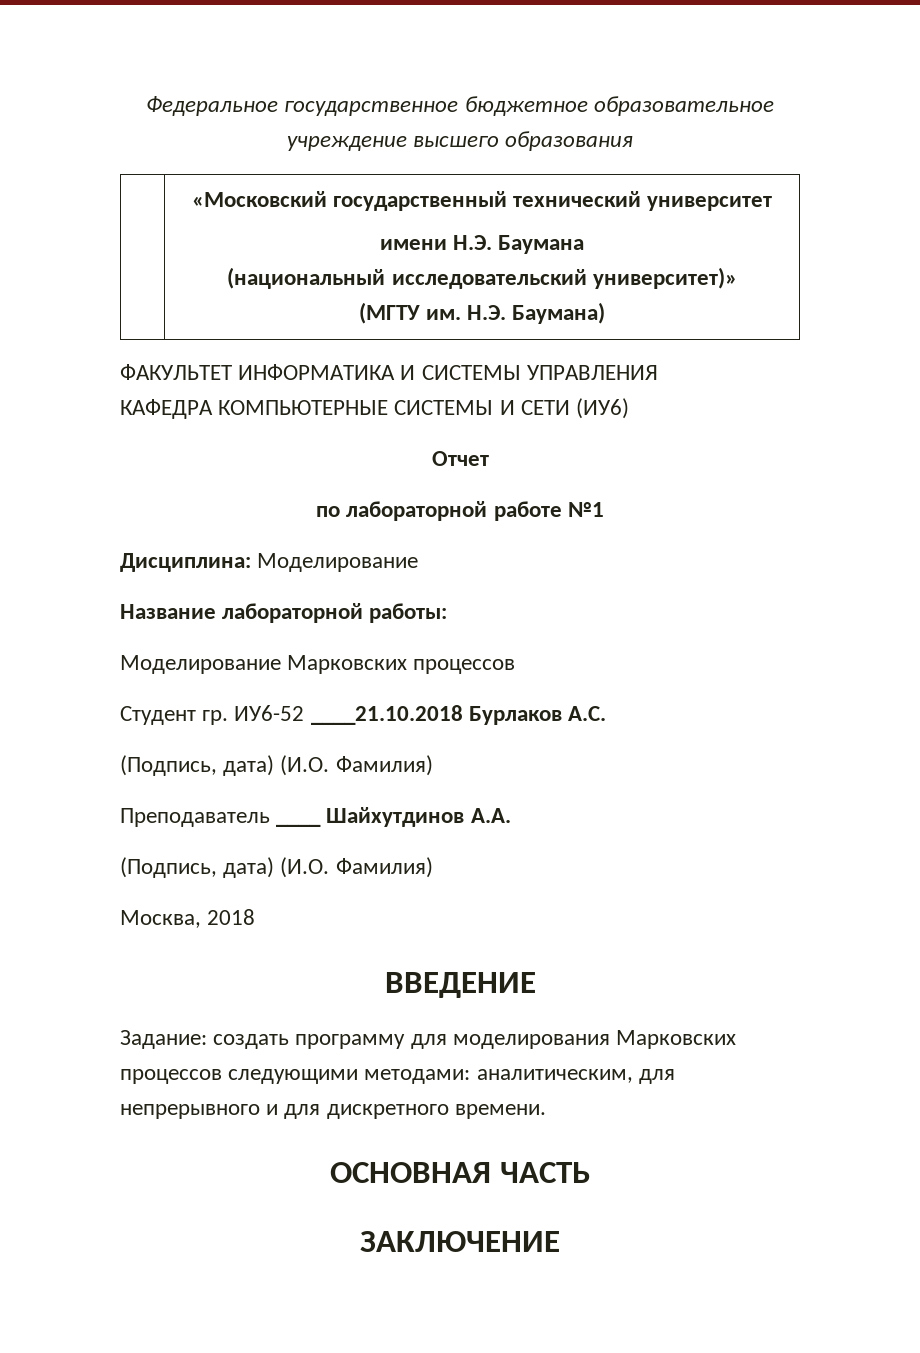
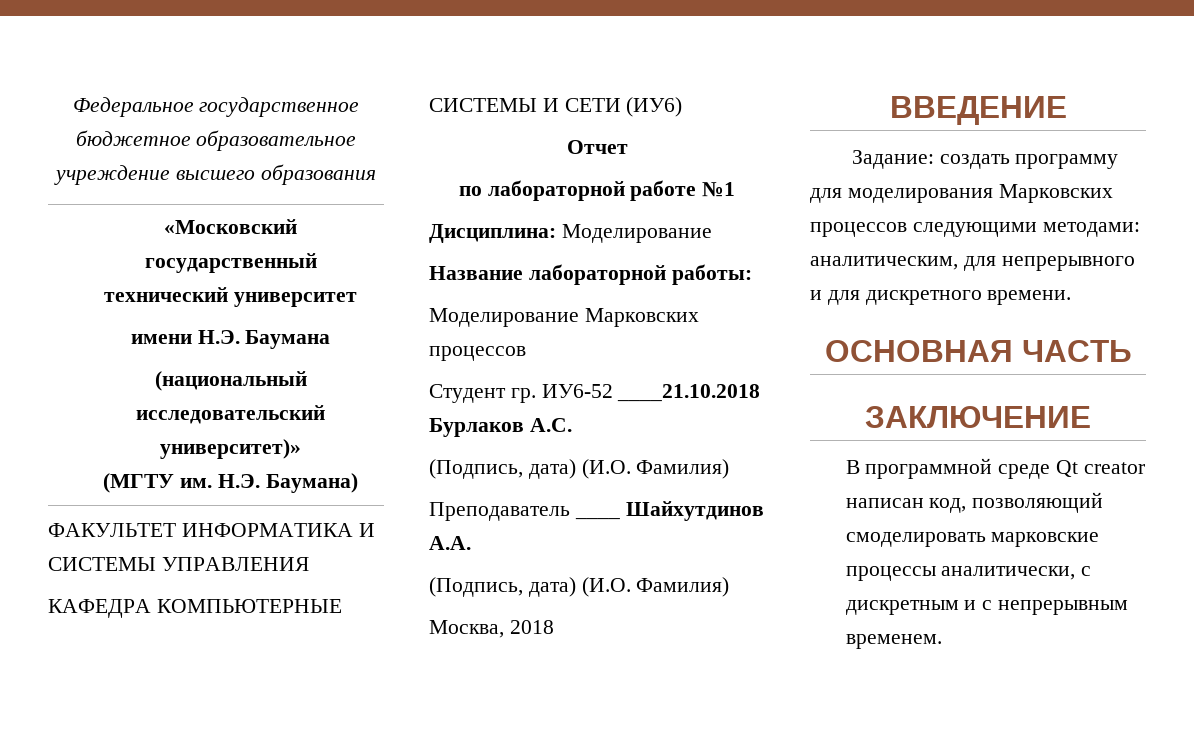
(560, 1241) none -> [845,458,1145,479] [845,492,1104,513] [845,532,1100,547] [845,566,1092,581] [845,600,1128,615] [845,634,942,649] // В программной среде Qt creator написан код, позволяющий смоделировать марковские процессы аналитически, с дискретным и с непрерывным временем.

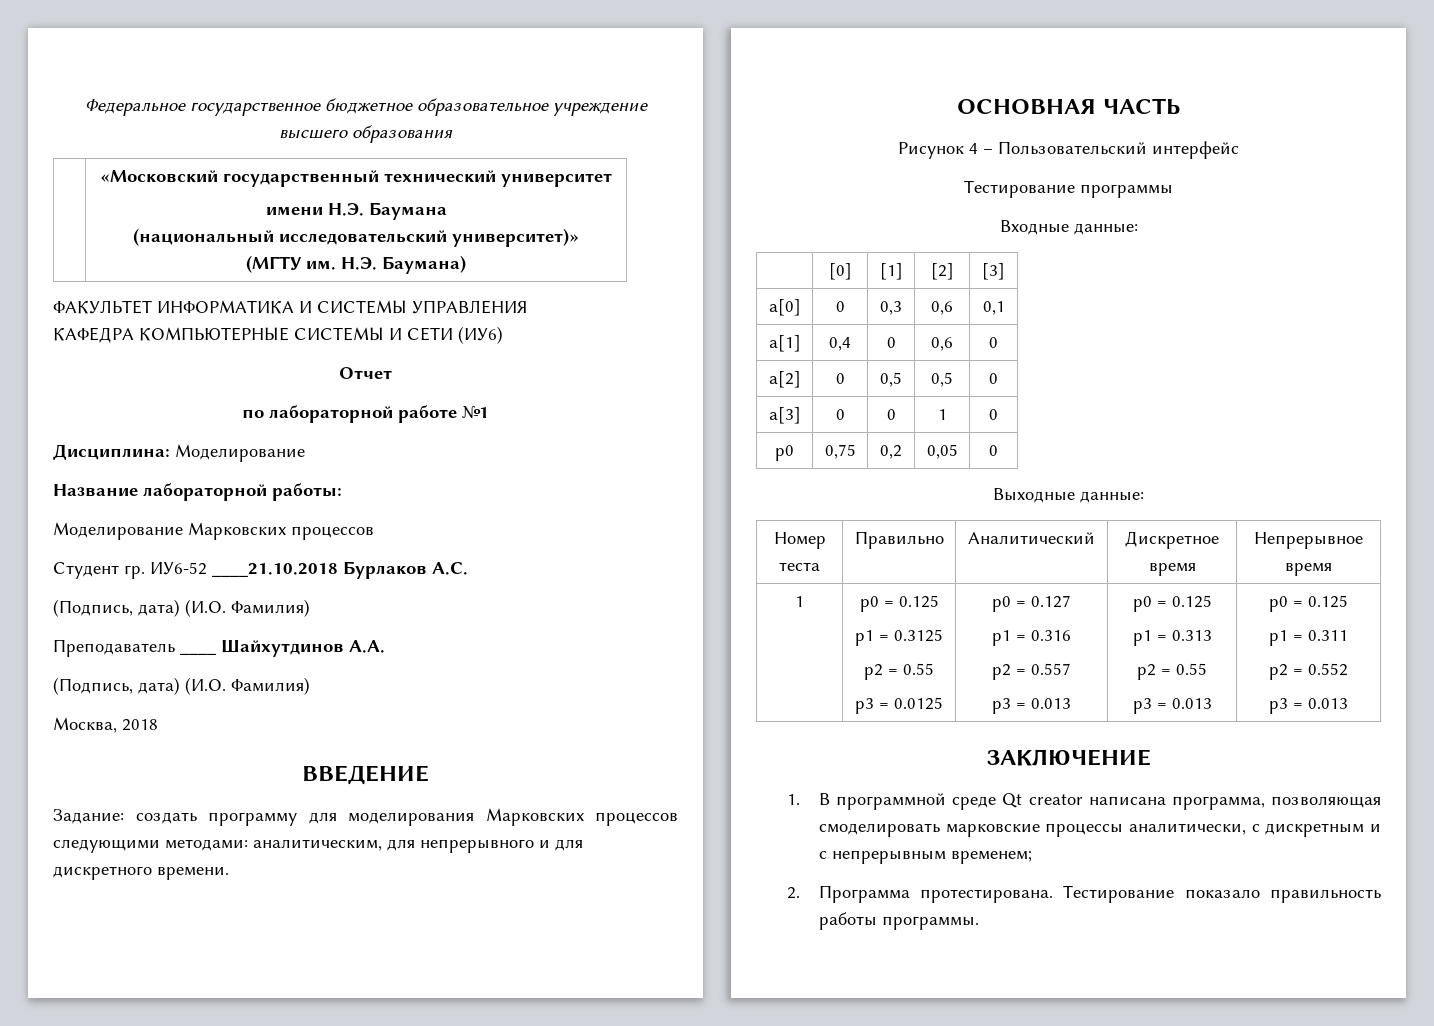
(1132, 351) none -> [898,141,1239,159] [964,180,1173,198] [999,220,1138,235] [828,263,852,280] [879,263,903,280] [930,263,954,280] [982,263,1005,280] [768,299,801,316] [835,301,845,312] [880,301,902,315] [931,301,953,315] [982,301,1005,315] [768,335,801,352] [829,337,851,351] [886,337,896,348] [931,337,953,351] [989,337,998,348] [768,371,801,388] [835,373,845,384] [880,372,902,387] [931,372,953,387] [989,373,998,384] [768,407,801,424] [835,409,845,420] [886,409,896,420] [937,409,947,420] [989,409,998,420] [775,445,794,461] [824,444,856,459] [880,445,902,459] [926,444,958,459] [989,445,998,456] [993,488,1144,503] [773,532,826,549] [779,562,820,571] [854,531,944,549] [968,532,1095,544] [1125,531,1219,549] [1148,562,1196,576] [1254,532,1363,549] [1285,562,1332,576] [795,596,804,607] [859,595,939,612] [855,629,943,646] [864,663,934,680] [855,697,943,714] [992,595,1071,612] [992,630,1071,646] [992,663,1071,680] [992,698,1071,714] [1132,595,1212,612] [1132,630,1212,646] [1137,663,1207,680] [1132,698,1212,714] [1269,595,1348,612] [1269,630,1348,646] [1269,663,1348,680] [1269,698,1348,714] // Рисунок 4 – Пользовательский интерфейс // Тестирование программы // Входные данные: // | [0] | [1] | [2] | [3] // a[0] | 0 | 0,3 | 0,6 | 0,1 // a[1] | 0,4 | 0 | 0,6 | 0 // a[2] | 0 | 0,5 | 0,5 | 0 // a[3] | 0 | 0 | 1 | 0 // p0 | 0,75 | 0,2 | 0,05 | 0 // Выходные данные: // Номер теста | Правильно | Аналитический | Дискретное время | Непрерывное время // 1 | p0 = 0.125 // p1 = 0.3125 // p2 = 0.55 // p3 = 0.0125 | p0 = 0.127 // p1 = 0.316 // p2 = 0.557 // p3 = 0.013 | p0 = 0.125 // p1 = 0.313 // p2 = 0.55 // p3 = 0.013 | p0 = 0.125 // p1 = 0.311 // p2 = 0.552 // p3 = 0.013
(1091, 417) none -> [787,794,801,805] 1.
[845,492,1104,513] написан код, позволяющий -> [1088,796,1381,810] написана программа, позволяющая
[845,634,942,649] временем. -> [950,850,1032,864] [787,885,1381,903] [818,912,979,930] временем; // 2. Программа протестирована. Тестирование показало правильность работы программы.

